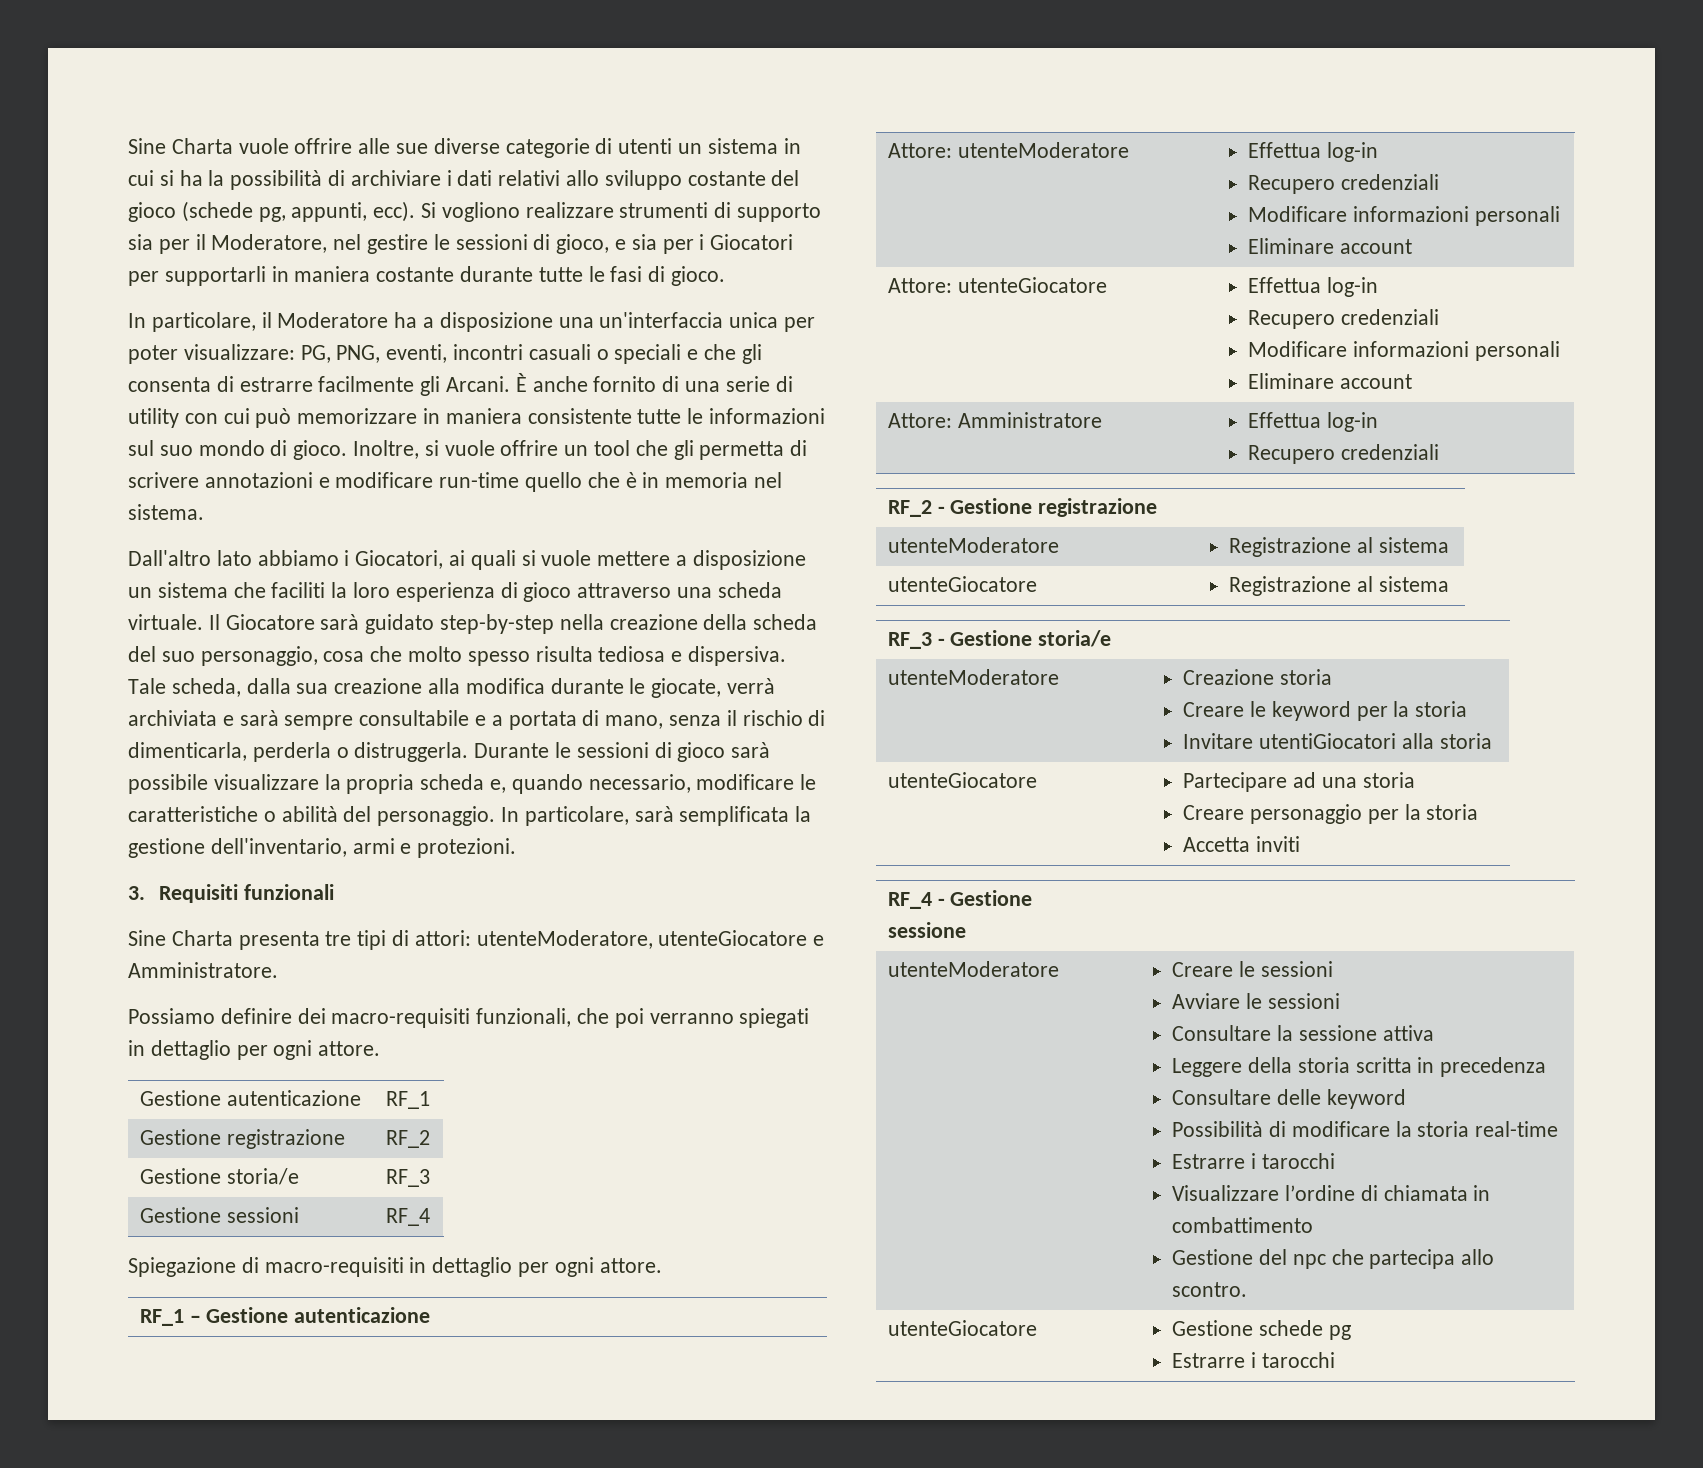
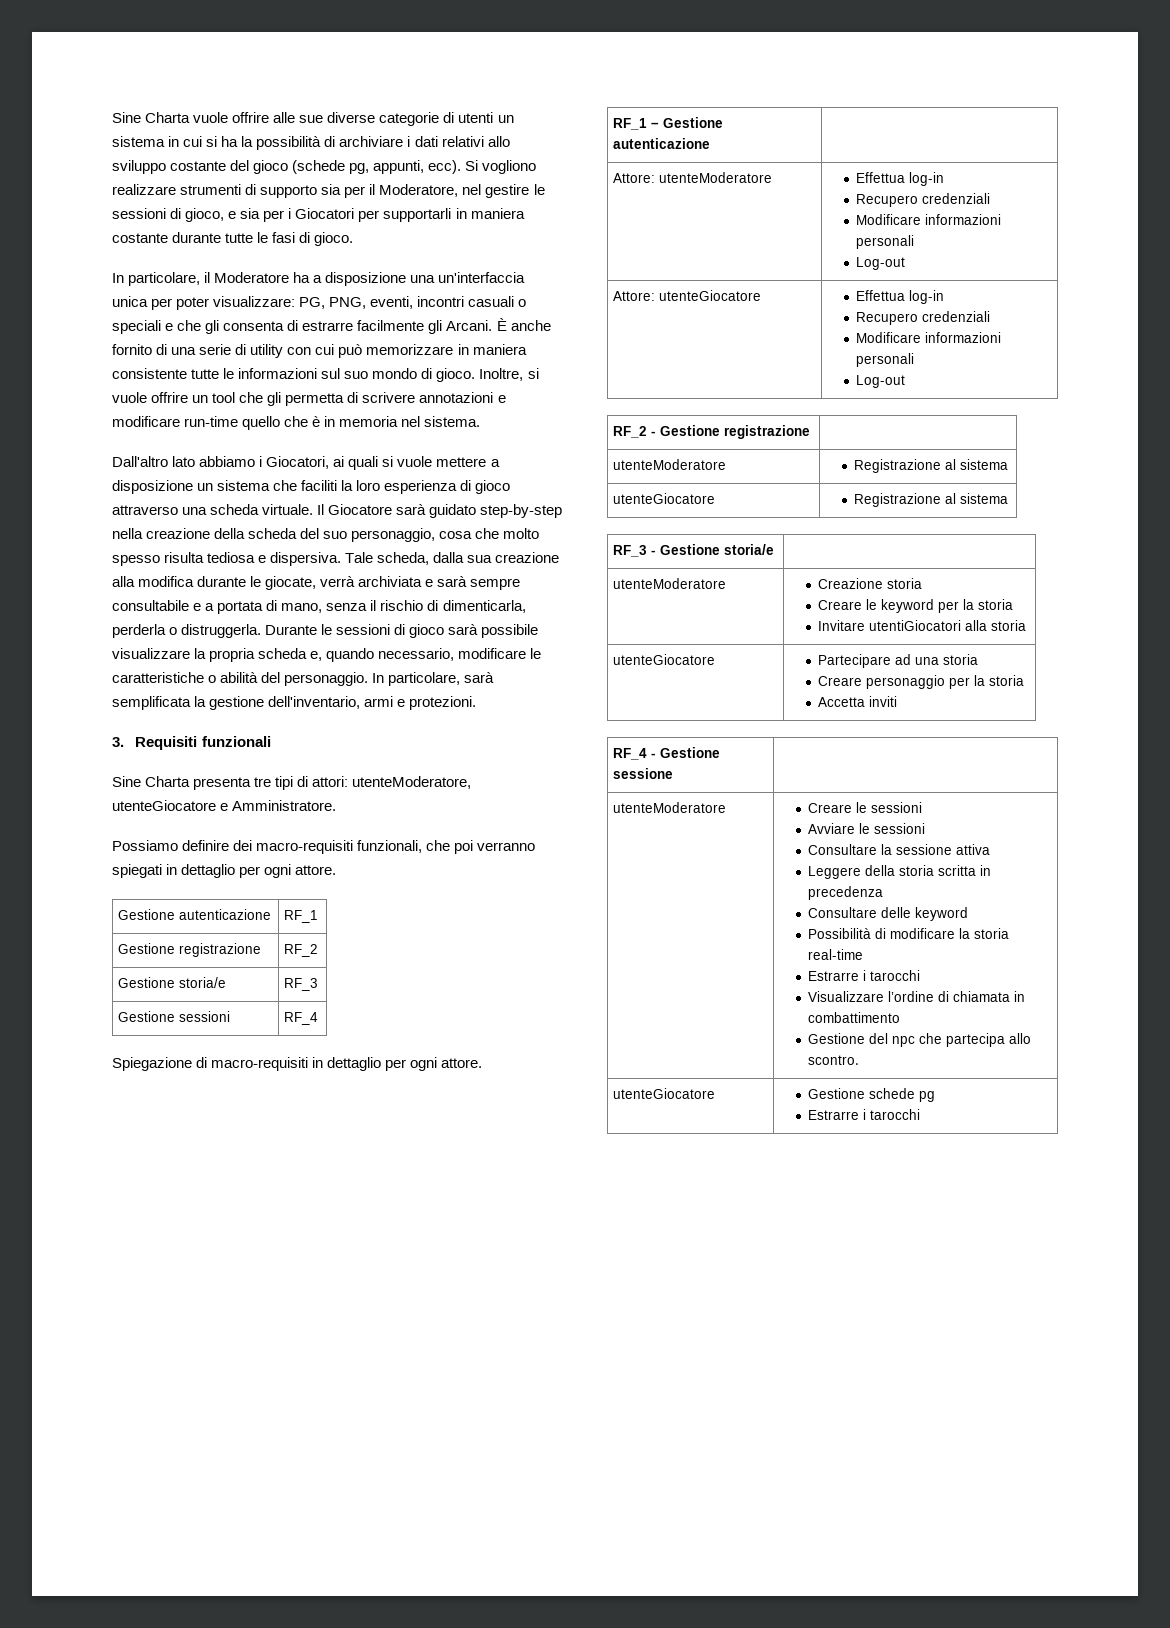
[1248,238,1412,254] Eliminare account -> [856,257,906,270] Log-out
[1248,373,1412,389] [887,412,1102,428] [1248,412,1378,432] [1248,444,1439,464] Eliminare account // Attore: Amministratore | Effettua log-in // Recupero credenziali -> [856,375,906,388] Log-out

